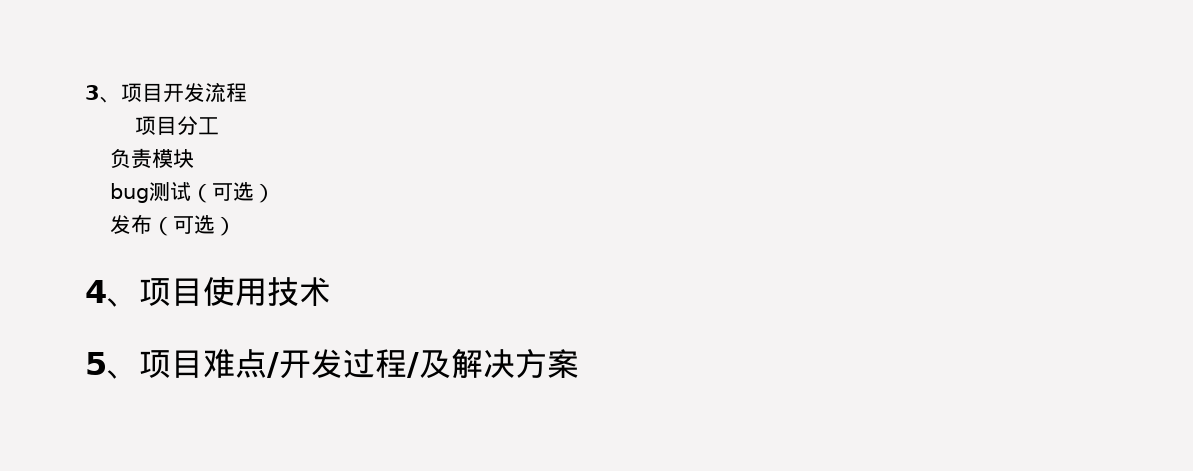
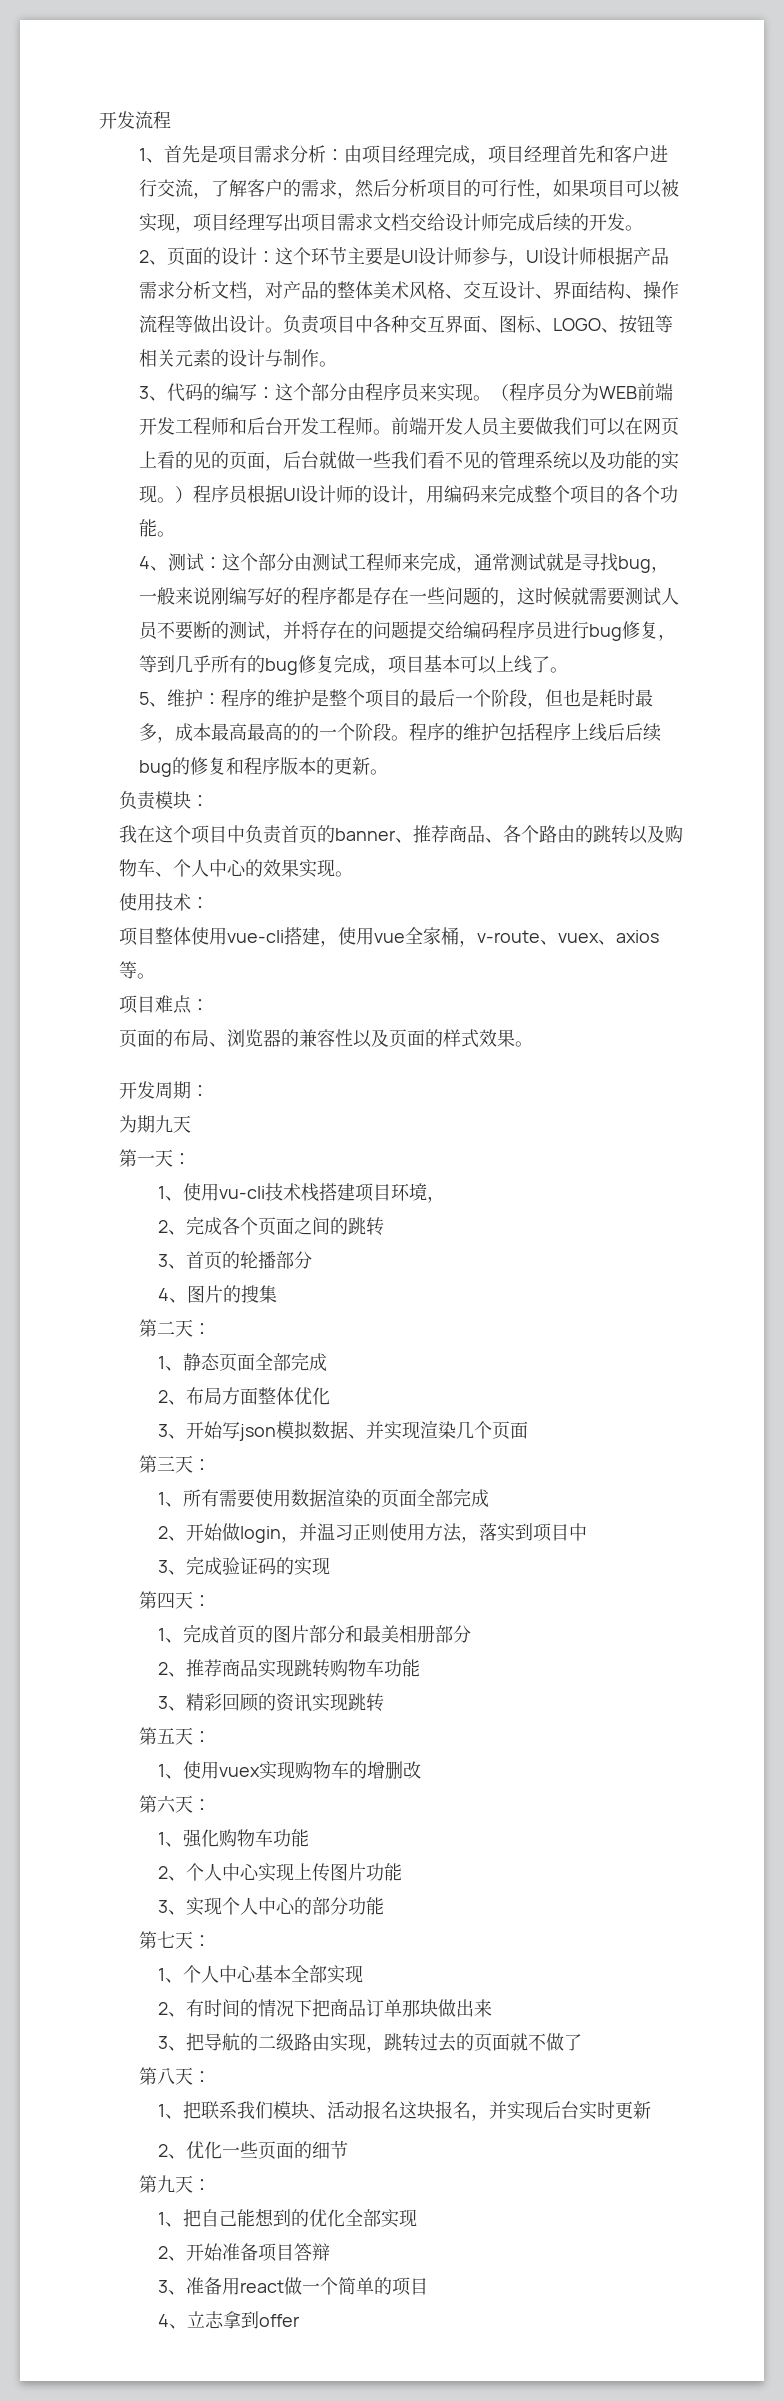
[85,83,163,103] 3、项目 -> (99, 120) none
[134,116,219,135] [109,148,194,169] [109,182,275,203] [109,214,236,236] [85,277,331,307] [85,349,579,379] 项目分工 // 负责模块 // bug测试（可选） // 发布（可选） // 4、项目使用技术 // 5、项目难点/开发过程/及解决方案 -> [138,144,668,165] [138,179,679,199] [138,212,643,233] [138,247,669,267] [138,281,679,301] [138,315,673,334] [138,349,337,367] [138,383,673,402] [138,417,679,436] [138,451,679,471] [138,484,678,505] [138,519,175,537] [138,552,669,573] [138,587,679,607] [138,621,676,641] [138,654,568,675] [138,689,653,709] [138,723,661,743] [138,757,388,777] [118,791,209,810] [118,825,683,844] [118,859,353,878] [118,893,209,911] [118,927,659,947] [118,961,155,979] [118,995,209,1014] [118,1029,533,1048] [118,1081,209,1099] [118,1115,191,1133] [118,1149,191,1167] [158,1183,446,1203] [158,1216,385,1236] [158,1251,313,1270] [158,1285,278,1303] [138,1319,211,1337] [158,1352,328,1372] [158,1387,331,1405] [158,1421,529,1441] [138,1455,211,1473] [158,1488,490,1508] [158,1523,588,1543] [158,1556,331,1576] [138,1591,211,1609] [158,1624,472,1644] [158,1659,421,1678] [158,1693,385,1712] [138,1727,211,1745] [158,1761,422,1780] [138,1795,211,1813] [158,1829,310,1848] [158,1863,403,1882] [158,1897,385,1916] [138,1931,211,1949] [158,1965,364,1984] [158,1999,493,2017] [158,2033,583,2053] [138,2067,211,2085] [158,2100,652,2121] [158,2141,349,2160] [138,2175,211,2193] [158,2208,418,2228] [158,2243,331,2262] [158,2277,429,2296] [158,2311,301,2329] 1、首先是项目需求分析：由项目经理完成，项目经理首先和客户进行交流，了解客户的需求，然后分析项目的可行性，如果项目可以被实现，项目经理写出项目需求文档交给设计师完成后续的开发。 // 2、页面的设计：这个环节主要是UI设计师参与，UI设计师根据产品需求分析文档，对产品的整体美术风格、交互设计、界面结构、操作流程等做出设计。负责项目中各种交互界面、图标、LOGO、按钮等相关元素的设计与制作。 // 3、代码的编写：这个部分由程序员来实现。（程序员分为WEB前端开发工程师和后台开发工程师。前端开发人员主要做我们可以在网页上看的见的页面，后台就做一些我们看不见的管理系统以及功能的实现。）程序员根据UI设计师的设计，用编码来完成整个项目的各个功能。 // 4、测试：这个部分由测试工程师来完成，通常测试就是寻找bug，一般来说刚编写好的程序都是存在一些问题的，这时候就需要测试人员不要断的测试，并将存在的问题提交给编码程序员进行bug修复，等到几乎所有的bug修复完成，项目基本可以上线了。 // 5、维护：程序的维护是整个项目的最后一个阶段，但也是耗时最多，成本最高最高的的一个阶段。程序的维护包括程序上线后后续bug的修复和程序版本的更新。 // 负责模块： // 我在这个项目中负责首页的banner、推荐商品、各个路由的跳转以及购物车、个人中心的效果实现。 // 使用技术： // 项目整体使用vue-cli搭建，使用vue全家桶，v-route、vuex、axios等。 // 项目难点： // 页面的布局、浏览器的兼容性以及页面的样式效果。 // 开发周期： // 为期九天 // 第一天： // 1、使用vu-cli技术栈搭建项目环境， // 2、完成各个页面之间的跳转 // 3、首页的轮播部分 // 4、图片的搜集 // 第二天： // 1、静态页面全部完成 // 2、布局方面整体优化 // 3、开始写json模拟数据、并实现渲染几个页面 // 第三天： // 1、所有需要使用数据渲染的页面全部完成 // 2、开始做login，并温习正则使用方法，落实到项目中 // 3、完成验证码的实现 // 第四天： // 1、完成首页的图片部分和最美相册部分 // 2、推荐商品实现跳转购物车功能 // 3、精彩回顾的资讯实现跳转 // 第五天： // 1、使用vuex实现购物车的增删改 // 第六天： // 1、强化购物车功能 // 2、个人中心实现上传图片功能 // 3、实现个人中心的部分功能 // 第七天： // 1、个人中心基本全部实现 // 2、有时间的情况下把商品订单那块做出来 // 3、把导航的二级路由实现，跳转过去的页面就不做了 // 第八天： // 1、把联系我们模块、活动报名这块报名，并实现后台实时更新 // 2、优化一些页面的细节 // 第九天： // 1、把自己能想到的优化全部实现 // 2、开始准备项目答辩 // 3、准备用react做一个简单的项目 // 4、立志拿到offer

